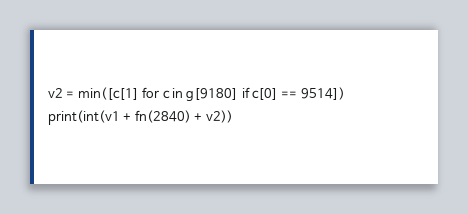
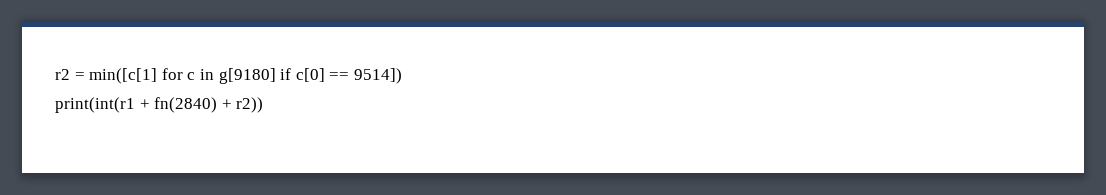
[48,88,63,98] v2 -> [55,69,70,80] r2
[48,110,120,125] print(int(v1 -> [55,97,135,113] print(int(r1
[205,110,233,123] v2)) -> [236,97,264,113] r2))

